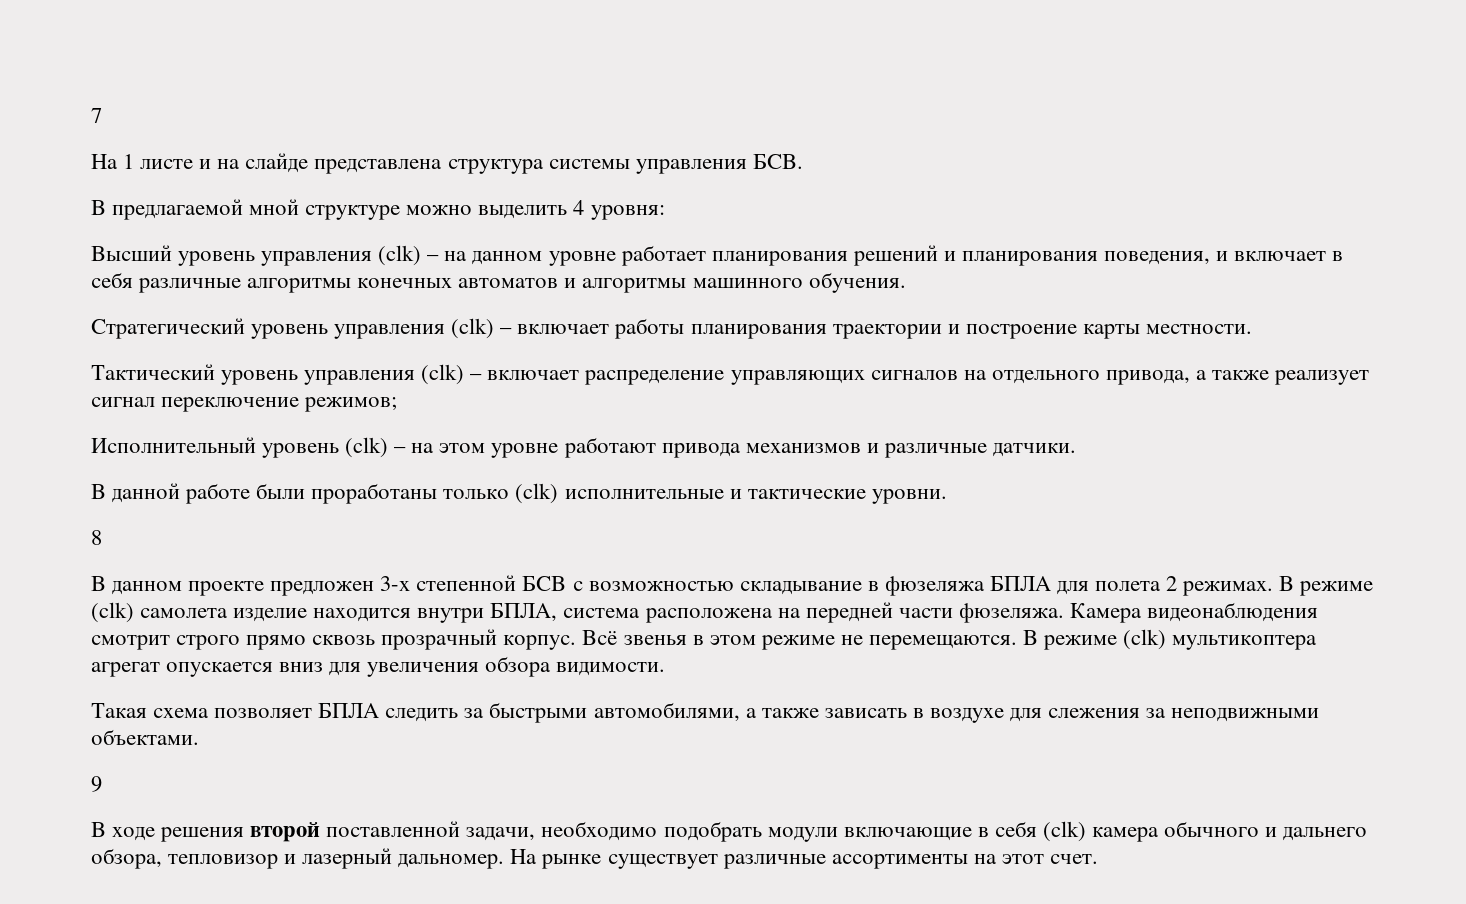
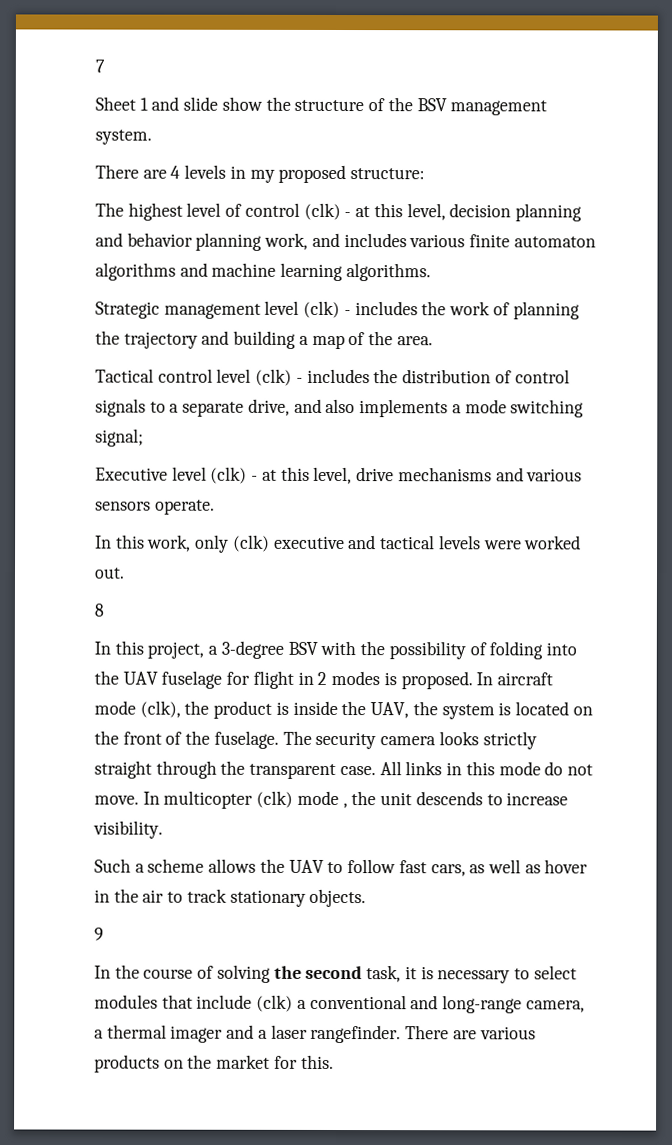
[91,153,803,174] [91,199,665,220] [91,245,1344,266] [91,272,906,293] [91,318,1252,339] [91,364,1370,385] [91,397,398,412] [91,437,1076,458] [91,483,947,504] [91,530,102,545] [91,575,1374,596] [91,602,1318,623] [91,629,1318,650] [91,656,666,677] [91,702,1320,723] [91,729,199,745] [91,776,102,792] [91,821,1368,842] [91,848,1098,869] На 1 листе и на слайде представлена структура системы управления БСВ. // В предлагаемой мной структуре можно выделить 4 уровня: // Высший уровень управления (clk) – на данном уровне работает планирования решений и планирования поведения, и включает в себя различные алгоритмы конечных автоматов и алгоритмы машинного обучения. // Стратегический уровень управления (clk) – включает работы планирования траектории и построение карты местности. // Тактический уровень управления (clk) – включает распределение управляющих сигналов на отдельного привода, а также реализует сигнал переключение режимов; // Исполнительный уровень (clk) – на этом уровне работают привода механизмов и различные датчики. // В данной работе были проработаны только (clk) исполнительные и тактические уровни. // 8 // В данном проекте предложен 3-х степенной БСВ с возможностью складывание в фюзеляжа БПЛА для полета 2 режимах. В режиме (clk) самолета изделие находится внутри БПЛА, система расположена на передней части фюзеляжа. Камера видеонаблюдения смотрит строго прямо сквозь прозрачный корпус. Всё звенья в этом режиме не перемещаются. В режиме (clk) мультикоптера агрегат опускается вниз для увеличения обзора видимости. // Такая схема позволяет БПЛА следить за быстрыми автомобилями, а также зависать в воздухе для слежения за неподвижными объектами. // 9 // В ходе решения второй поставленной задачи, необходимо подобрать модули включающие в себя (clk) камера обычного и дальнего обзора, тепловизор и лазерный дальномер. На рынке существует различные ассортименты на этот счет. -> [95,96,548,116] [95,129,152,145] [95,164,426,184] [95,202,582,222] [95,232,596,251] [95,262,431,282] [95,300,580,320] [95,330,433,350] [95,368,570,386] [95,398,585,418] [95,428,144,447] [95,466,583,485] [95,499,215,515] [95,534,582,553] [94,567,125,579] [94,603,104,617] [94,640,577,660] [94,670,553,690] [94,700,593,720] [94,730,537,750] [94,760,593,780] [94,790,569,809] [93,820,163,839] [94,858,589,877] [94,888,367,908] [94,927,104,941] [94,964,577,984] [94,994,585,1014] [94,1024,536,1044] [94,1054,334,1073] Sheet 1 and slide show the structure of the BSV management system. // There are 4 levels in my proposed structure: // The highest level of control (clk) - at this level, decision planning and behavior planning work, and includes various finite automaton algorithms and machine learning algorithms. // Strategic management level (clk) - includes the work of planning the trajectory and building a map of the area. // Tactical control level (clk) - includes the distribution of control signals to a separate drive, and also implements a mode switching signal; // Executive level (clk) - at this level, drive mechanisms and various sensors operate. // In this work, only (clk) executive and tactical levels were worked out. // 8 // In this project, a 3-degree BSV with the possibility of folding into the UAV fuselage for flight in 2 modes is proposed. In aircraft mode (clk), the product is inside the UAV, the system is located on the front of the fuselage. The security camera looks strictly straight through the transparent case. All links in this mode do not move. In multicopter (clk) mode , the unit descends to increase visibility. // Such a scheme allows the UAV to follow fast cars, as well as hover in the air to track stationary objects. // 9 // In the course of solving the second task, it is necessary to select modules that include (clk) a conventional and long-range camera, a thermal imager and a laser rangefinder. There are various products on the market for this.

